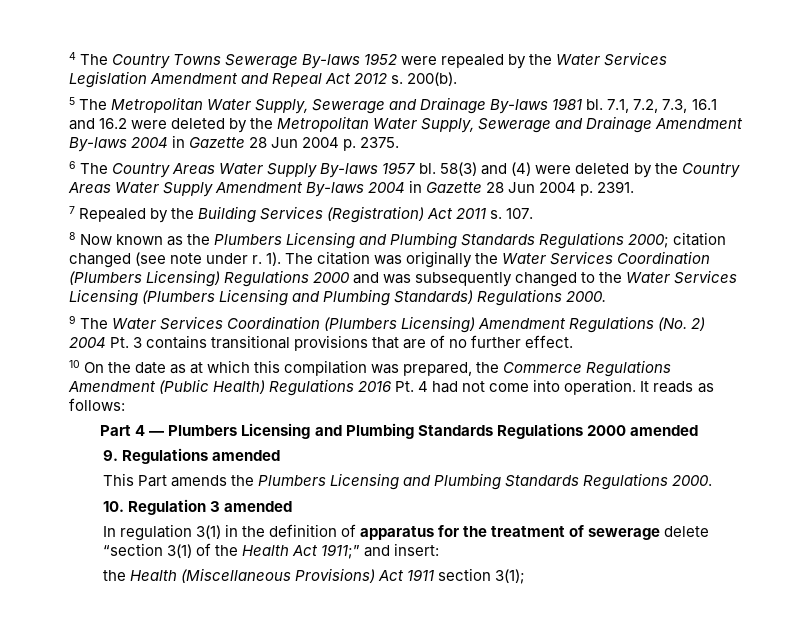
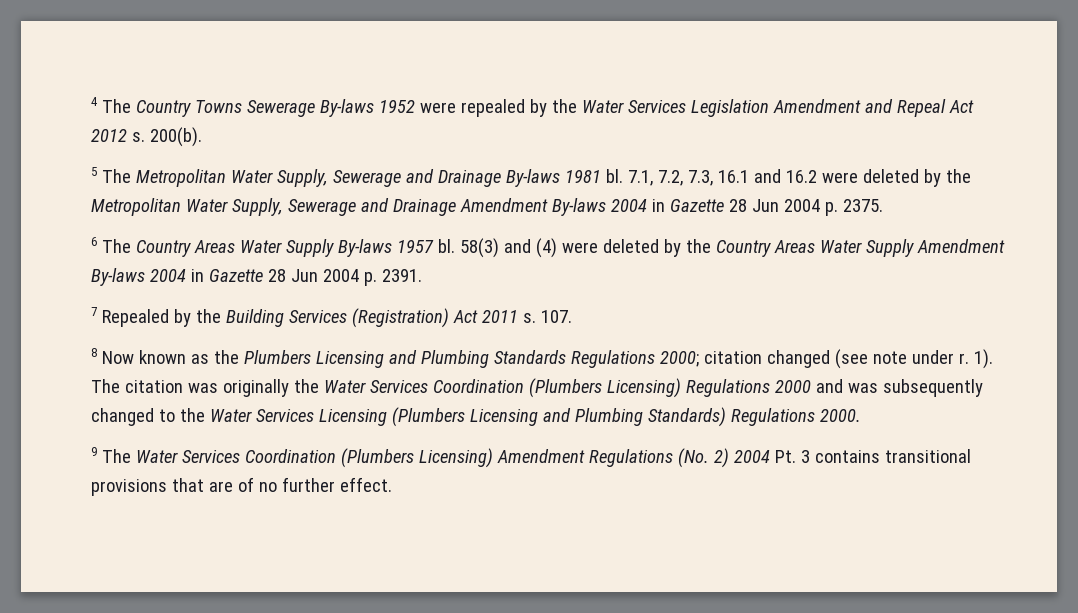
[68,360,672,377] [67,379,714,396] [68,398,125,411] [100,423,698,439] [102,448,280,464] [102,473,713,490] [102,499,292,515] [102,524,710,541] [102,543,439,559] [102,568,525,584] // 10 On the date as at which this compilation was prepared, the Commerce Regulations Amendment (Public Health) Regulations 2016 Pt. 4 had not come into operation. It reads as follows: // Part 4 — Plumbers Licensing and Plumbing Standards Regulations 2000 amended // 9. Regulations amended // This Part amends the Plumbers Licensing and Plumbing Standards Regulations 2000. // 10. Regulation 3 amended // In regulation 3(1) in the definition of apparatus for the treatment of sewerage delete “section 3(1) of the Health Act 1911;” and insert: // the Health (Miscellaneous Provisions) Act 1911 section 3(1); -> (393, 484) none

